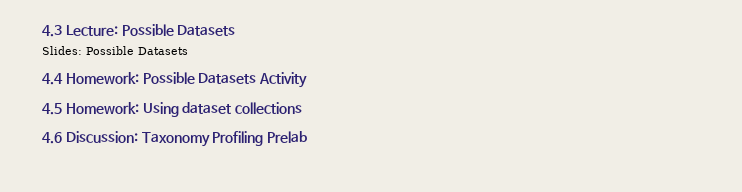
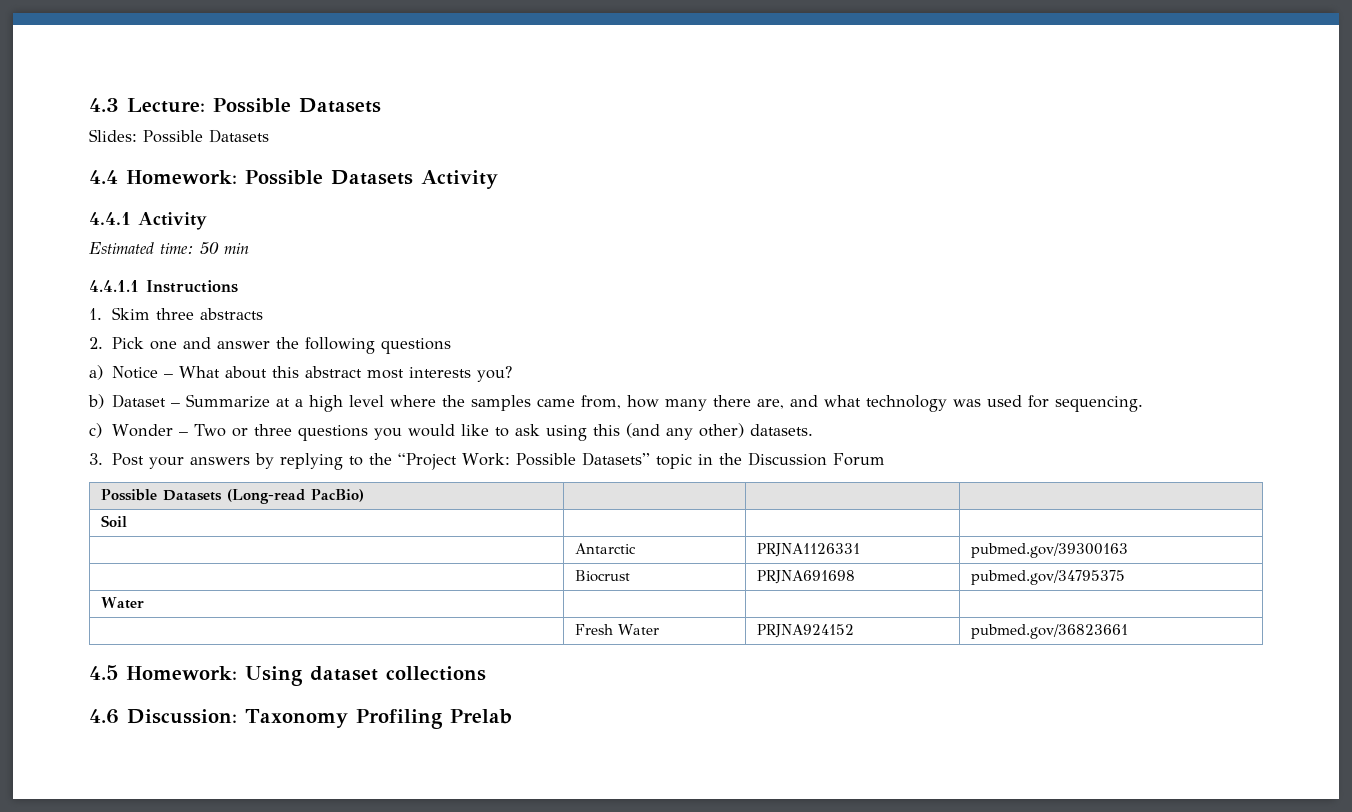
(308, 80) none -> [89,212,207,230] [89,242,249,255] [89,280,238,293] [89,307,263,320] [89,337,451,354] [89,365,512,382] [88,394,1144,412] [89,423,814,441] [89,452,885,470] [101,489,365,504] [101,515,128,527] [575,543,637,554] [757,543,861,557] [971,543,1129,558] [575,570,631,582] [757,570,856,584] [971,570,1126,585] [101,597,145,609] [575,624,660,635] [757,624,855,638] [971,624,1129,639] // 4.4.1 Activity // Estimated time: 50 min // 4.4.1.1 Instructions // 1. Skim three abstracts // 2. Pick one and answer the following questions // a) Notice – What about this abstract most interests you? // b) Dataset – Summarize at a high level where the samples came from, how many there are, and what technology was used for sequencing. // c) Wonder – Two or three questions you would like to ask using this (and any other) datasets. // 3. Post your answers by replying to the “Project Work: Possible Datasets” topic in the Discussion Forum // Possible Datasets (Long-read PacBio) | | | // Soil | | | // | Antarctic | PRJNA1126331 | pubmed.gov/39300163 // | Biocrust | PRJNA691698 | pubmed.gov/34795375 // Water | | | // | Fresh Water | PRJNA924152 | pubmed.gov/36823661

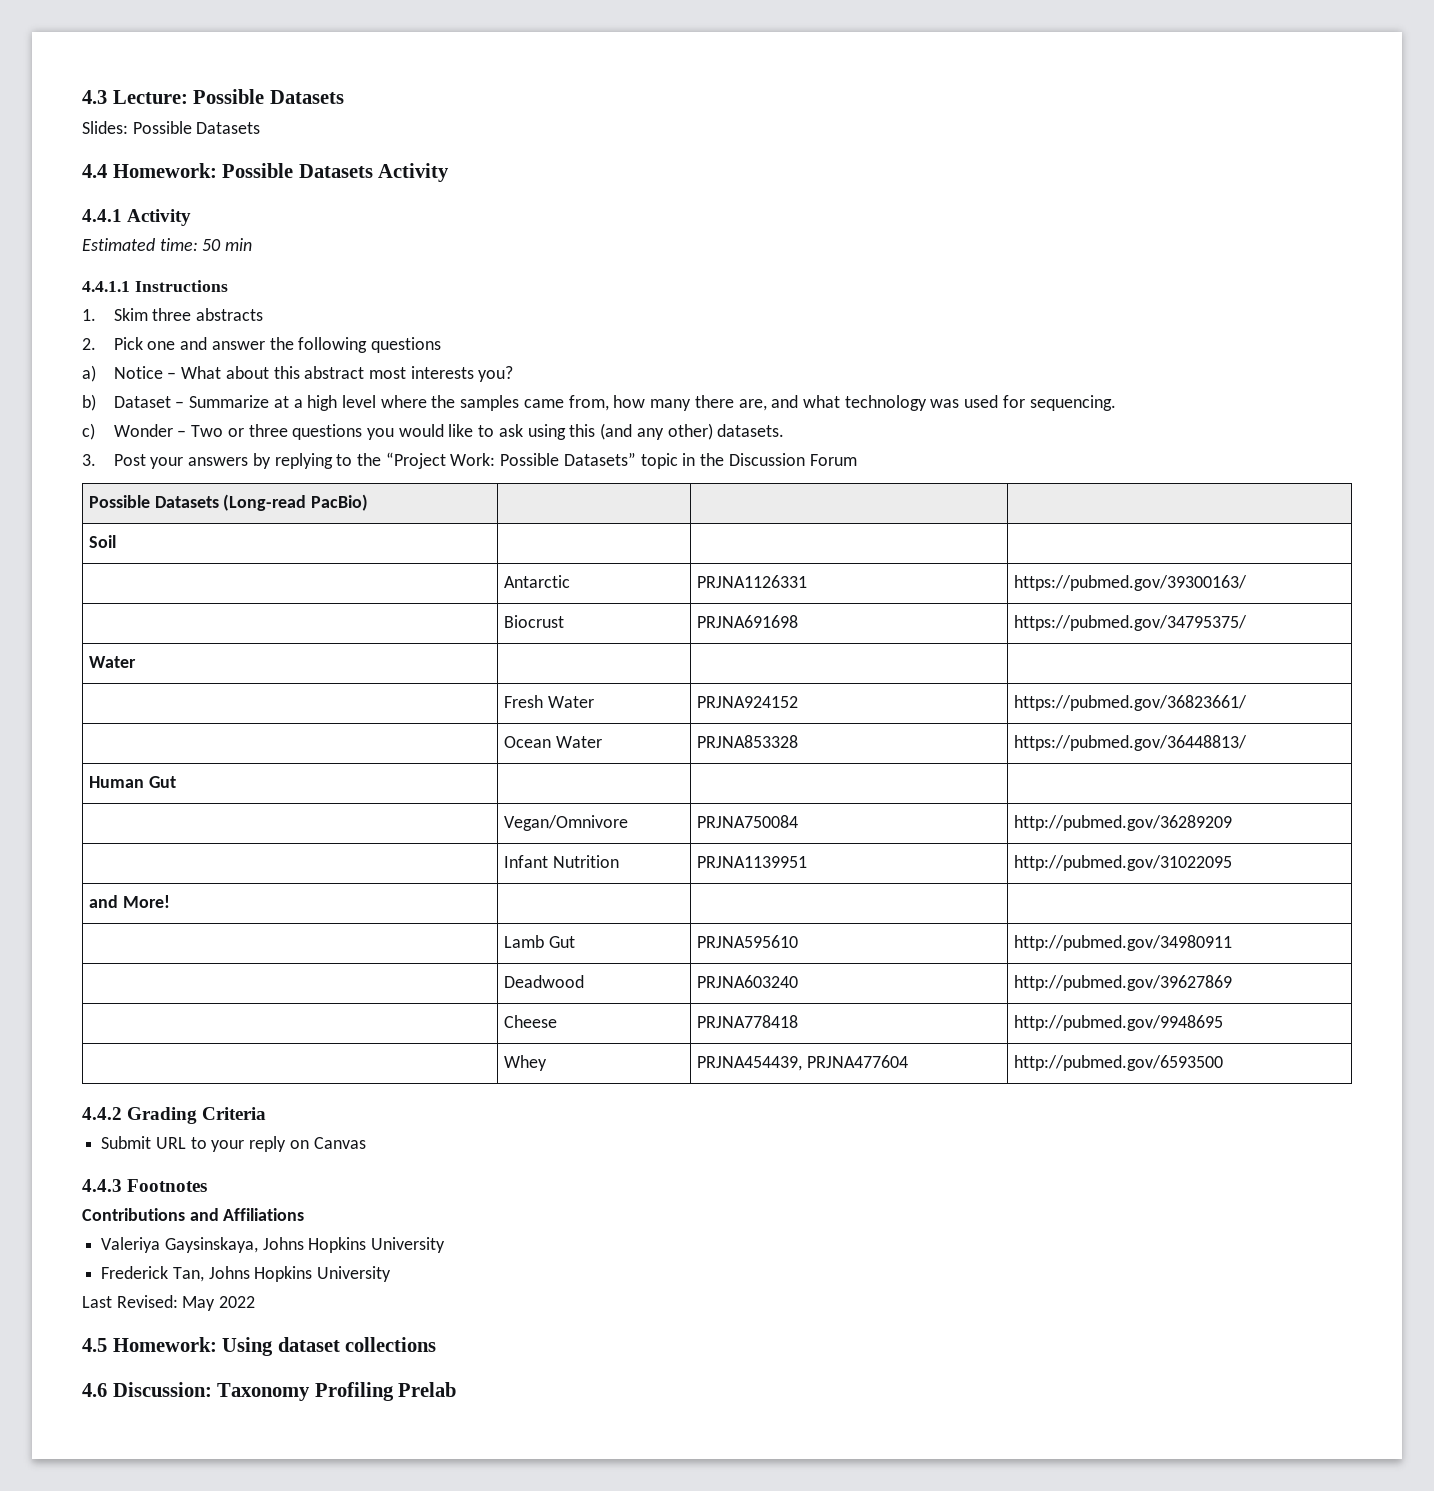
[971,543,1129,558] pubmed.gov/39300163 -> [1014,575,1248,591] https://pubmed.gov/39300163/
[971,570,1126,585] pubmed.gov/34795375 -> [1014,615,1248,631] https://pubmed.gov/34795375/
[971,624,1129,639] pubmed.gov/36823661 -> [1014,695,1248,711] [504,736,602,748] [697,735,799,748] [1014,735,1248,751] [89,776,176,788] [504,815,629,831] [697,815,799,828] [1014,815,1233,831] [504,855,619,868] [697,856,808,868] [1014,855,1233,871] [89,895,170,908] [504,935,575,948] [697,935,799,948] [1014,935,1233,951] [504,975,585,988] [697,975,799,988] [1014,975,1233,991] [504,1015,558,1028] [697,1015,799,1028] [1014,1015,1224,1031] [504,1055,548,1071] [697,1055,908,1071] [1014,1055,1224,1071] [82,1107,267,1124] [101,1136,366,1152] [82,1179,208,1192] [82,1208,305,1221] [101,1237,446,1253] [101,1266,392,1282] [82,1295,256,1311] https://pubmed.gov/36823661/ // | Ocean Water | PRJNA853328 | https://pubmed.gov/36448813/ // Human Gut | | | // | Vegan/Omnivore | PRJNA750084 | http://pubmed.gov/36289209 // | Infant Nutrition | PRJNA1139951 | http://pubmed.gov/31022095 // and More! | | | // | Lamb Gut | PRJNA595610 | http://pubmed.gov/34980911 // | Deadwood | PRJNA603240 | http://pubmed.gov/39627869 // | Cheese | PRJNA778418 | http://pubmed.gov/9948695 // | Whey | PRJNA454439, PRJNA477604 | http://pubmed.gov/6593500 // 4.4.2 Grading Criteria // Submit URL to your reply on Canvas // 4.4.3 Footnotes // Contributions and Affiliations // Valeriya Gaysinskaya, Johns Hopkins University // Frederick Tan, Johns Hopkins University // Last Revised: May 2022

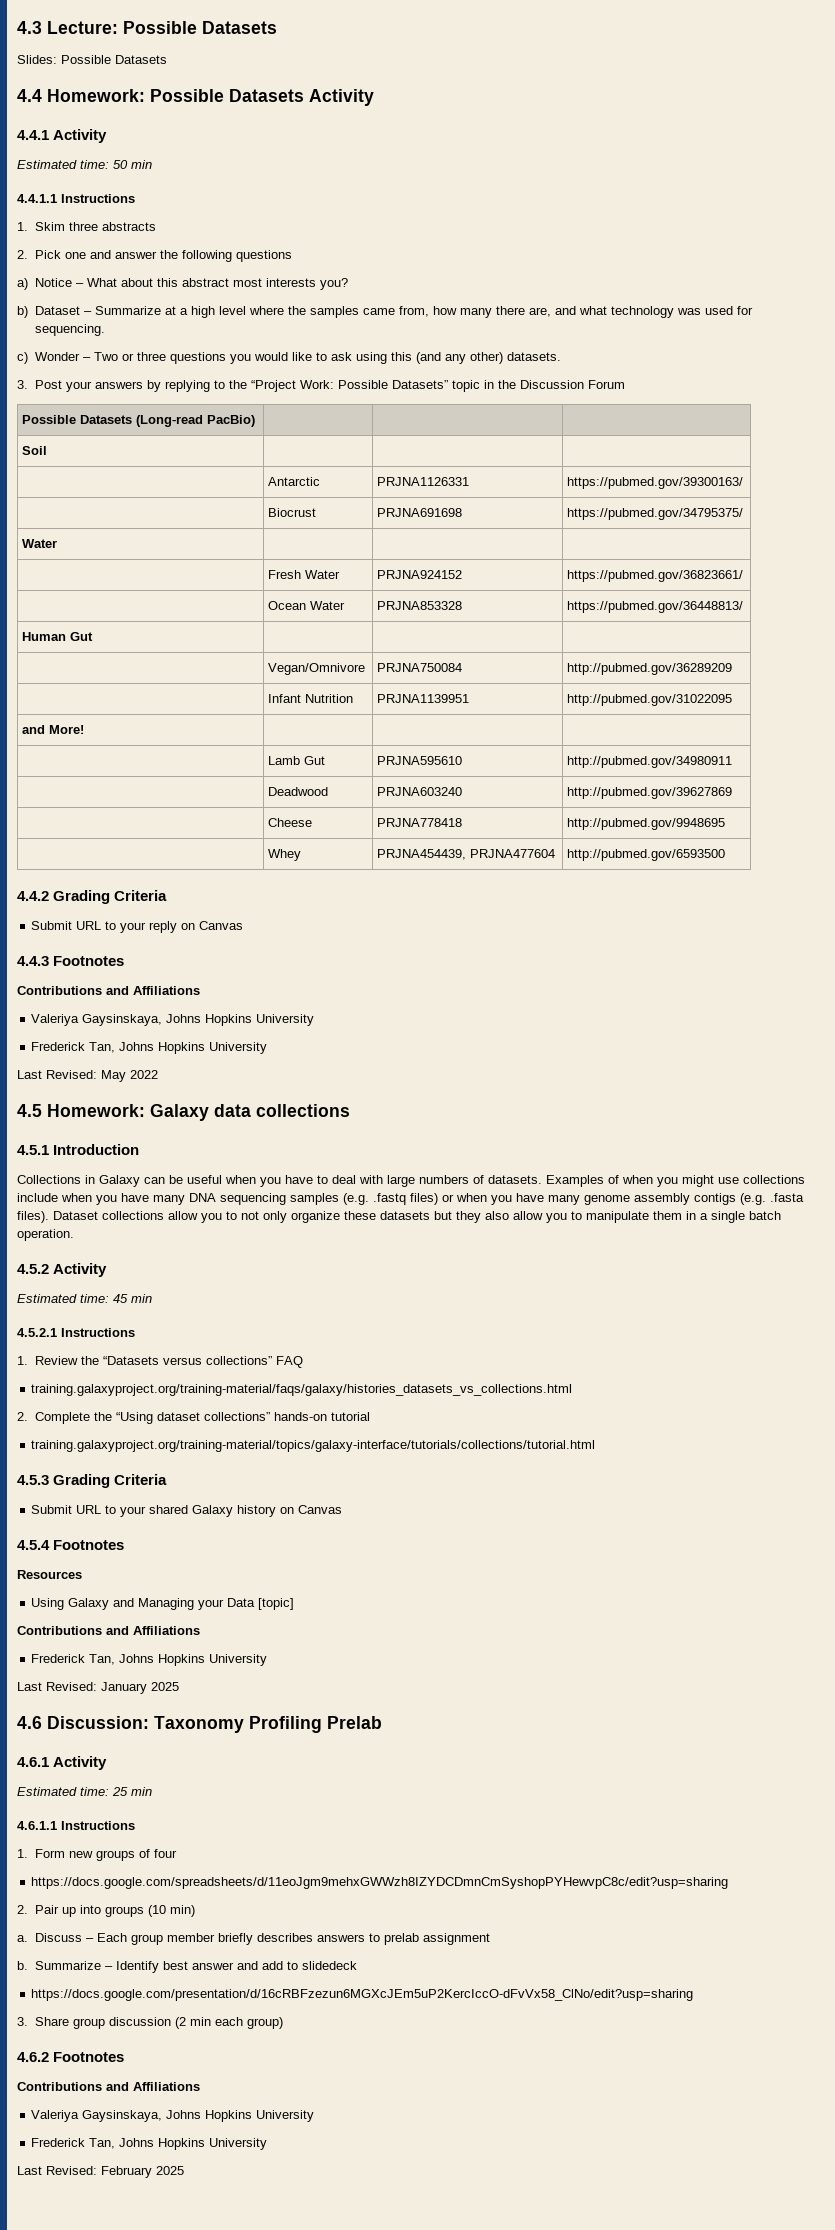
[222,1337,437,1356] Using dataset collections -> [150,1104,350,1121] [17,1144,140,1155] [17,1175,805,1187] [17,1193,804,1205] [17,1211,781,1223] [17,1229,74,1241] [17,1263,108,1277] [17,1294,152,1303] [17,1328,135,1337] [17,1356,303,1368] [31,1384,573,1396] [17,1412,370,1424] [31,1440,596,1452] [17,1474,168,1488] [31,1505,343,1517] [17,1540,125,1550] [17,1570,82,1579] [31,1598,295,1610] [17,1626,200,1635] [31,1654,268,1666] [17,1682,179,1694] Galaxy data collections // 4.5.1 Introduction // Collections in Galaxy can be useful when you have to deal with large numbers of datasets. Examples of when you might use collections include when you have many DNA sequencing samples (e.g. .fastq files) or when you have many genome assembly contigs (e.g. .fasta files). Dataset collections allow you to not only organize these datasets but they also allow you to manipulate them in a single batch operation. // 4.5.2 Activity // Estimated time: 45 min // 4.5.2.1 Instructions // 1. Review the “Datasets versus collections” FAQ // training.galaxyproject.org/training-material/faqs/galaxy/histories_datasets_vs_collections.html // 2. Complete the “Using dataset collections” hands-on tutorial // training.galaxyproject.org/training-material/topics/galaxy-interface/tutorials/collections/tutorial.html // 4.5.3 Grading Criteria // Submit URL to your shared Galaxy history on Canvas // 4.5.4 Footnotes // Resources // Using Galaxy and Managing your Data [topic] // Contributions and Affiliations // Frederick Tan, Johns Hopkins University // Last Revised: January 2025
(457, 1389) none -> [17,1756,108,1770] [17,1787,152,1796] [17,1821,135,1830] [17,1849,177,1861] [31,1877,729,1889] [17,1905,195,1917] [17,1933,490,1945] [17,1961,357,1973] [31,1989,694,2001] [17,2017,283,2029] [17,2052,125,2062] [17,2082,200,2091] [31,2110,315,2122] [31,2138,268,2150] [17,2166,184,2178] // 4.6.1 Activity // Estimated time: 25 min // 4.6.1.1 Instructions // 1. Form new groups of four // https://docs.google.com/spreadsheets/d/11eoJgm9mehxGWWzh8IZYDCDmnCmSyshopPYHewvpC8c/edit?usp=sharing // 2. Pair up into groups (10 min) // a. Discuss – Each group member briefly describes answers to prelab assignment // b. Summarize – Identify best answer and add to slidedeck // https://docs.google.com/presentation/d/16cRBFzezun6MGXcJEm5uP2KercIccO-dFvVx58_ClNo/edit?usp=sharing // 3. Share group discussion (2 min each group) // 4.6.2 Footnotes // Contributions and Affiliations // Valeriya Gaysinskaya, Johns Hopkins University // Frederick Tan, Johns Hopkins University // Last Revised: February 2025

